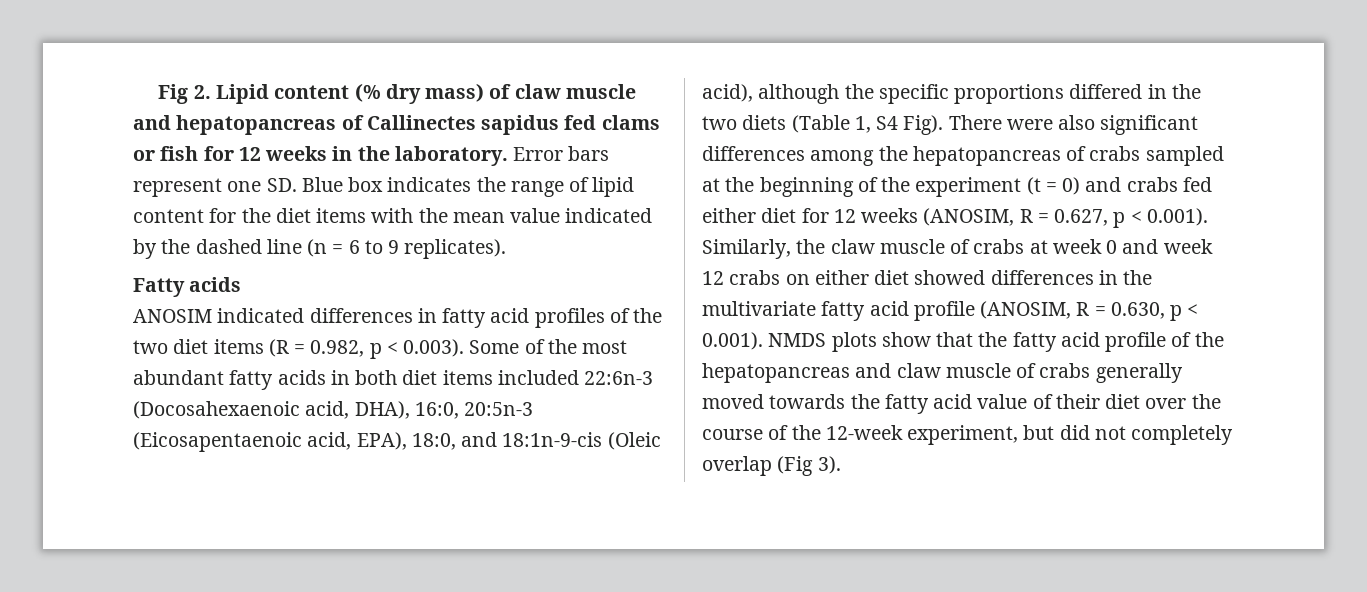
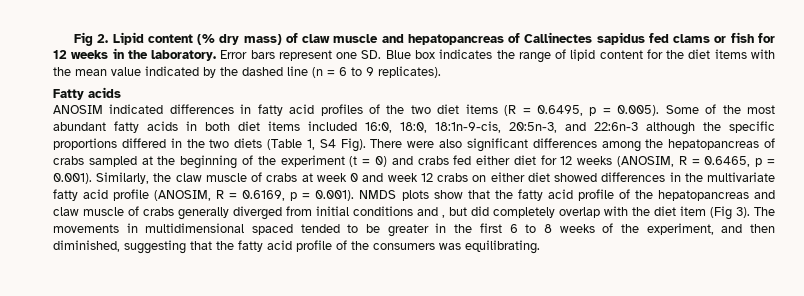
[310,339,465,359] 0.982, p < 0.003). -> [537,105,660,116] 0.6495, p = 0.005).
[584,371,654,385] [133,401,534,419] [133,432,661,452] [702,84,753,102] 22:6n-3 (Docosahexaenoic acid, DHA), 16:0, 20:5n-3 (Eicosapentaenoic acid, EPA), 18:0, and 18:1n-9-cis (Oleic acid), -> [365,121,638,133] 16:0, 18:0, 18:1n-9-cis, 20:5n-3, and 22:6n-3
[1054,209,1142,228] 0.627, p < -> [704,156,775,167] 0.6465, p =
[1110,302,1199,321] 0.630, p < -> [242,190,311,201] 0.6169, p =
[702,394,1221,414] [702,425,1234,445] [702,456,841,476] moved towards the fatty acid value of their diet over the course of the 12-week experiment, but did not completely overlap (Fig 3). -> [233,206,775,220] [53,223,776,237] [53,240,540,254] diverged from initial conditions and , but did completely overlap with the diet item (Fig 3). The movements in multidimensional spaced tended to be greater in the first 6 to 8 weeks of the experiment, and then diminished, suggesting that the fatty acid profile of the consumers was equilibrating.

